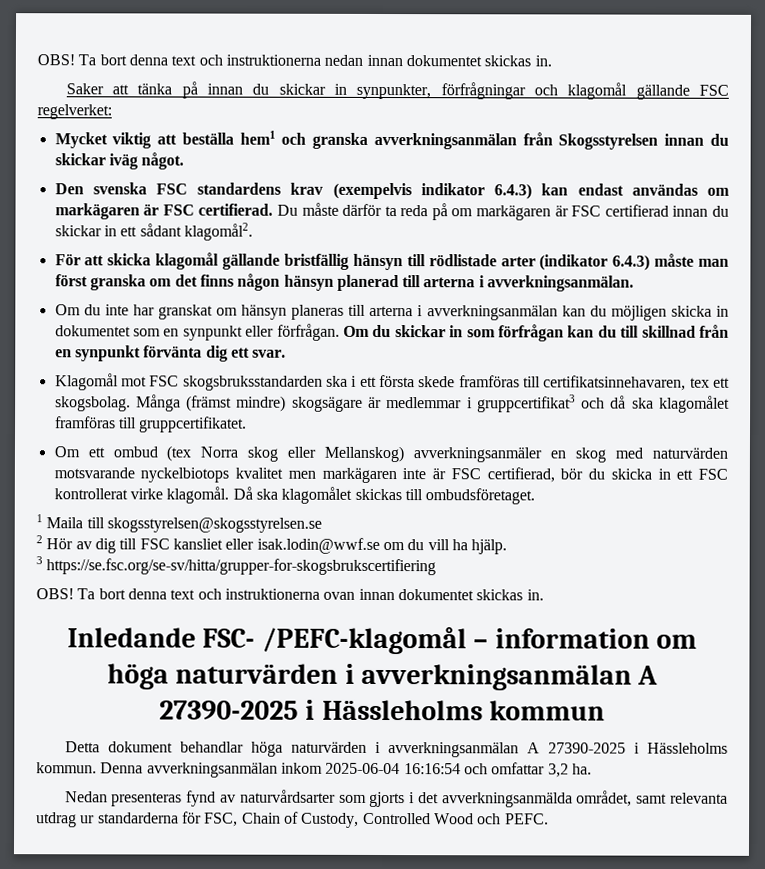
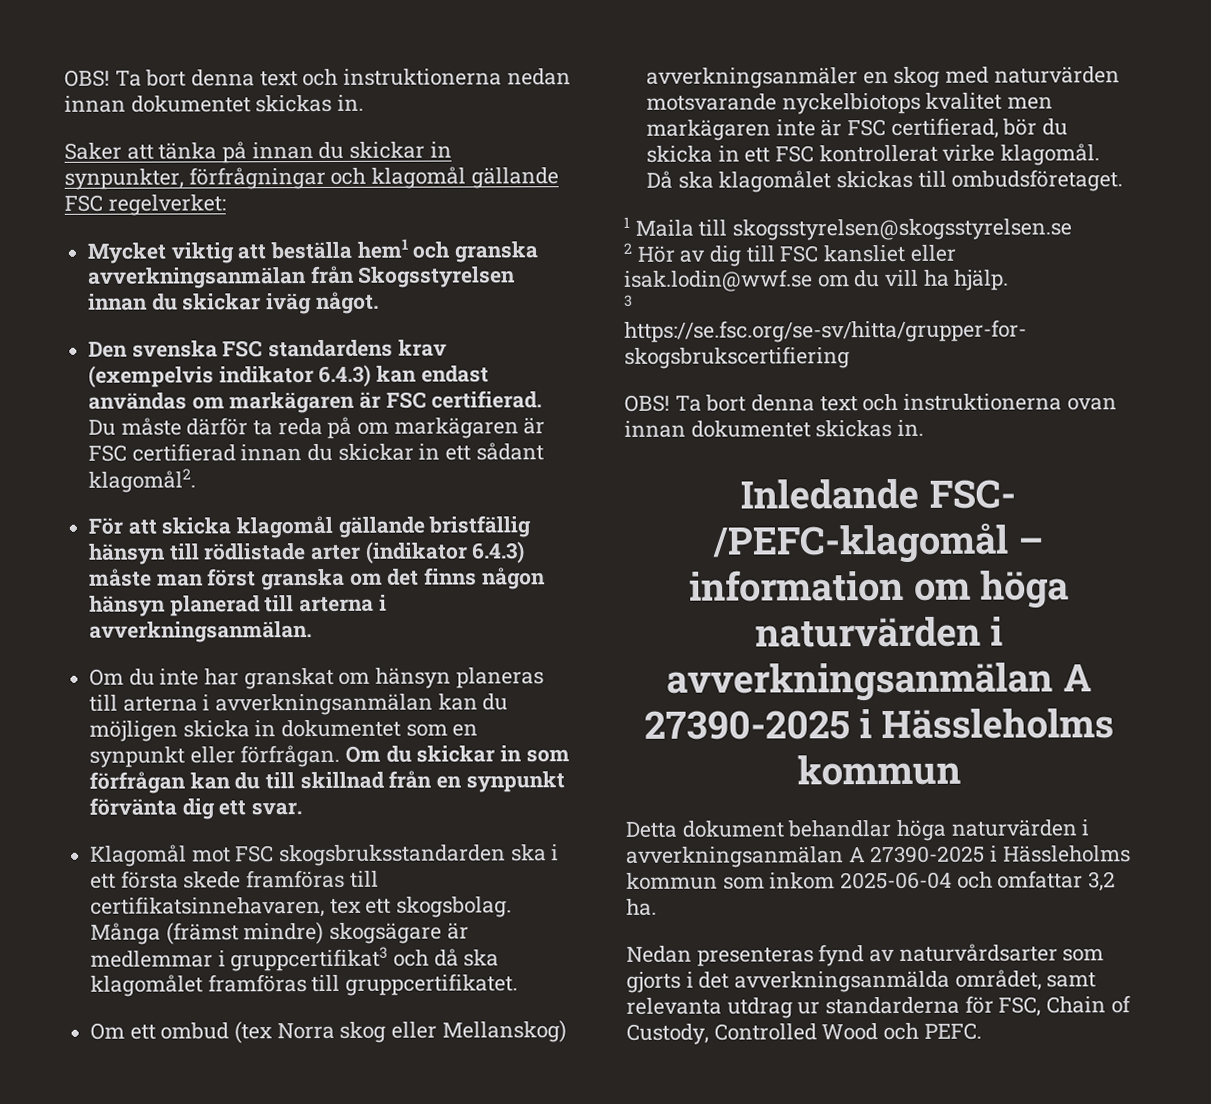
[36,762,278,778] kommun. Denna avverkningsanmälan -> [626,872,765,890] kommun som
[403,763,461,775] 16:16:54 -> (953, 880) none

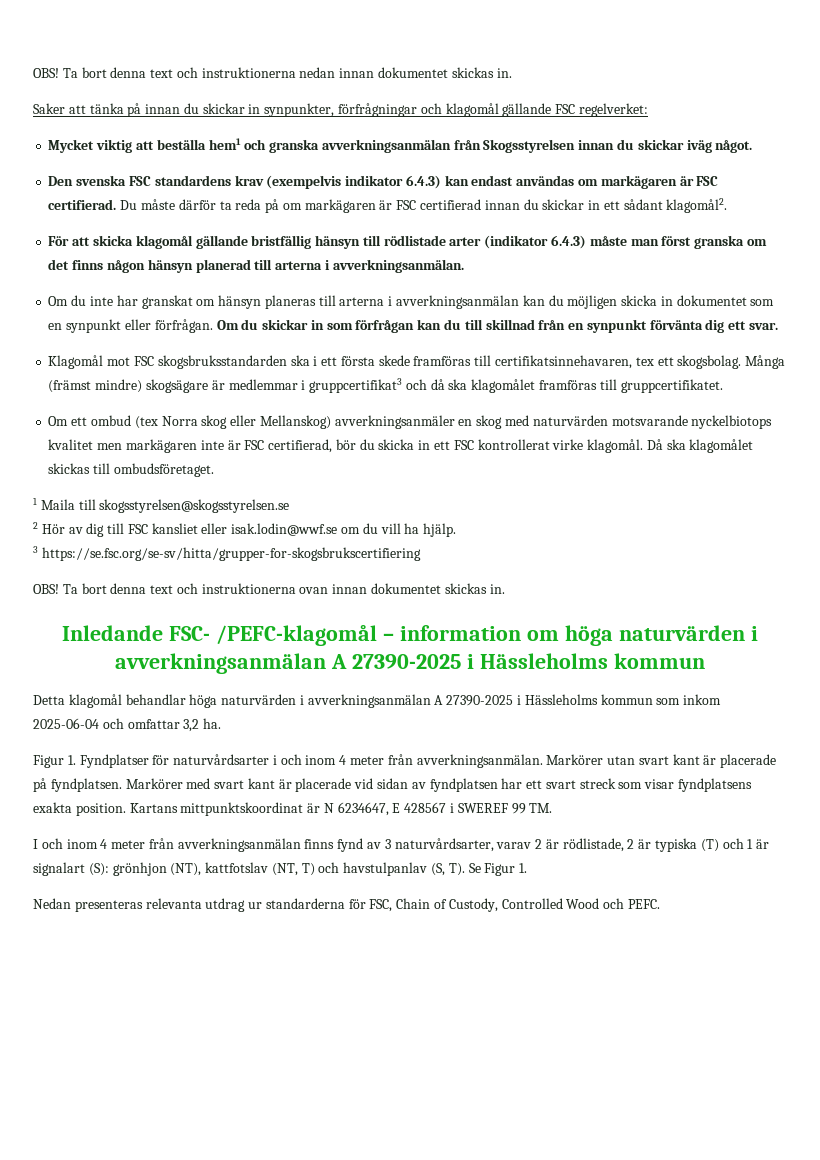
[681,820,784,838] dokument -> [68,694,122,708] klagomål
[626,943,1105,967] [626,969,1097,993] Nedan presenteras fynd av naturvårdsarter som gjorts i det avverkningsanmälda området, samt -> [33,754,777,768] [33,778,753,792] [33,802,553,816] [33,838,770,852] [33,862,528,876] [33,898,143,912] Figur 1. Fyndplatser för naturvårdsarter i och inom 4 meter från avverkningsanmälan. Markörer utan svart kant är placerade på fyndplatsen. Markörer med svart kant är placerade vid sidan av fyndplatsen har ett svart streck som visar fyndplatsens exakta position. Kartans mittpunktskoordinat är N 6234647, E 428567 i SWEREF 99 TM. // I och inom 4 meter från avverkningsanmälan finns fynd av 3 naturvårdsarter, varav 2 är rödlistade, 2 är typiska (T) och 1 är signalart (S): grönhjon (NT), kattfotslav (NT, T) och havstulpanlav (S, T). Se Figur 1. // Nedan presenteras

